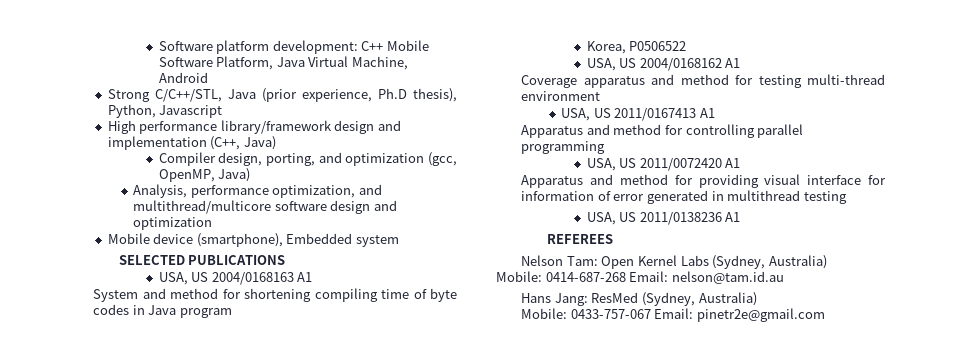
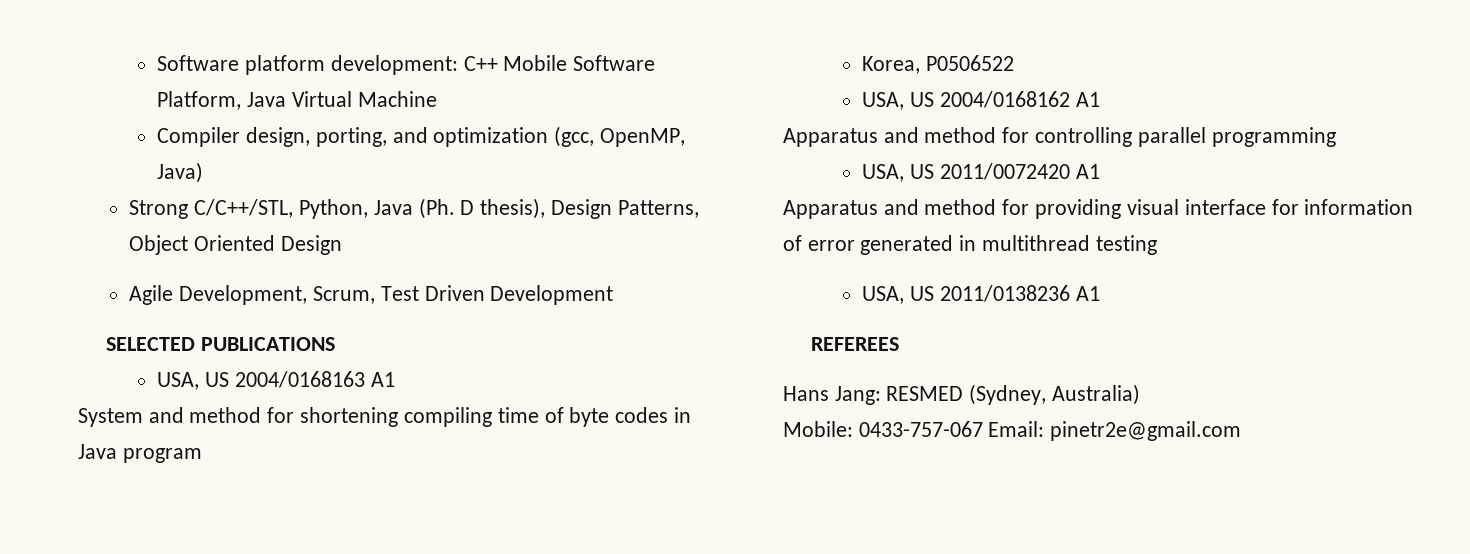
[351,56,408,70] [158,72,208,83] [107,88,457,102] [107,104,223,118] [107,120,401,134] [107,136,276,150] Machine, Android // Strong C/C++/STL, Java (prior experience, Ph.D thesis), Python, Javascript // High performance library/framework design and implementation (C++, Java) -> [357,91,437,107] Machine
[133,184,382,198] [133,200,397,214] [133,217,213,230] [107,233,399,247] Analysis, performance optimization, and multithread/multicore software design and optimization // Mobile device (smartphone), Embedded system -> [129,198,699,219] [129,235,342,255] [129,285,614,305] Strong C/C++/STL, Python, Java (Ph. D thesis), Design Patterns, Object Oriented Design // Agile Development, Scrum, Test Driven Development
[521,74,885,88] [521,91,601,101] [561,108,715,121] // Coverage apparatus and method for testing multi-thread environment // USA, US 2011/0167413 A1 -> (1100, 99) none
[521,255,827,269] [496,271,784,284] // Nelson Tam: Open Kernel Labs (Sydney, Australia) // Mobile: 0414-687-268 Email: nelson@tam.id.au -> (899, 344) none
[591,292,639,303] ResMed -> [886,386,964,401] RESMED

